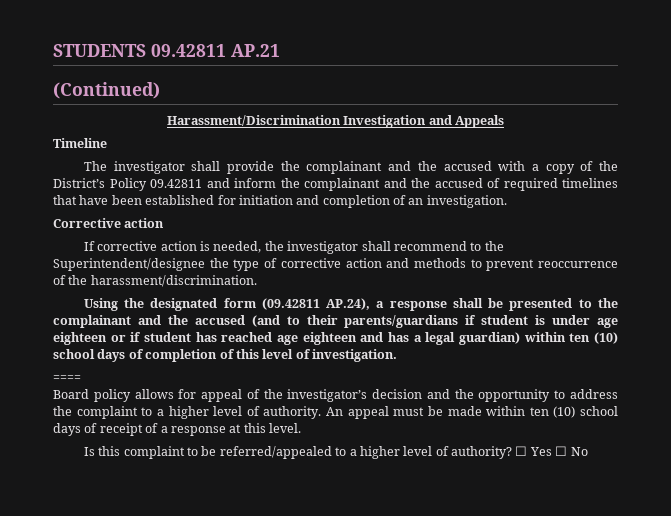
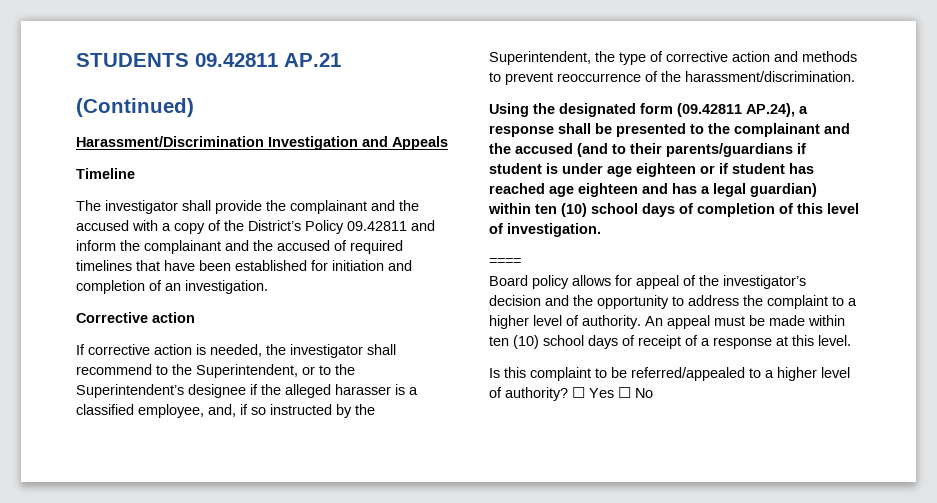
[53,258,205,271] Superintendent/designee -> [196,364,355,378] [76,384,418,398] [76,404,375,418] [489,51,591,65] Superintendent, or to the Superintendent’s designee if the alleged harasser is a classified employee, and, if so instructed by the Superintendent,

